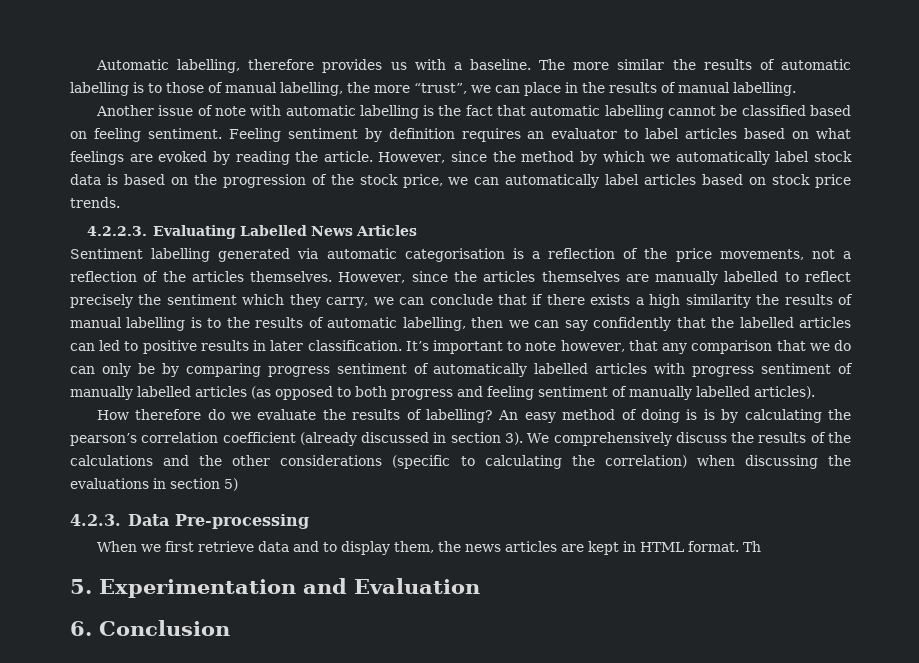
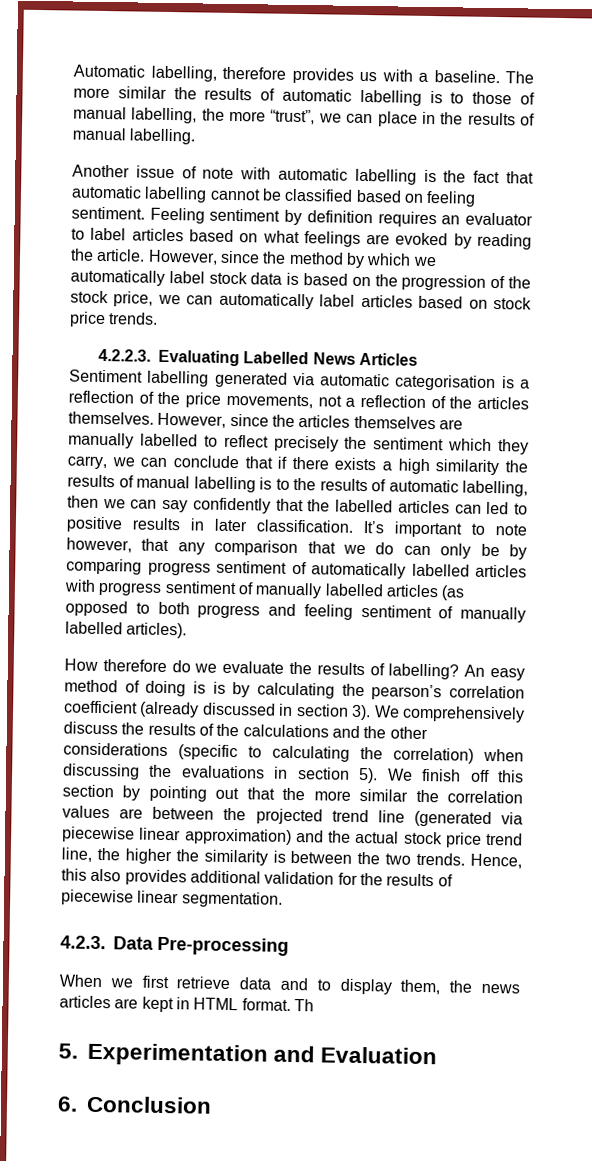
[224,478,238,491] 5) -> [358,767,525,784] [62,784,524,804] [62,805,523,828] [62,826,523,848] [61,847,522,869] [61,868,453,887] [61,889,283,908] 5). We finish off this section by pointing out that the more similar the correlation values are between the projected trend line (generated via piecewise linear approximation) and the actual stock price trend line, the higher the similarity is between the two trends. Hence, this also provides additional validation for the results of piecewise linear segmentation.

